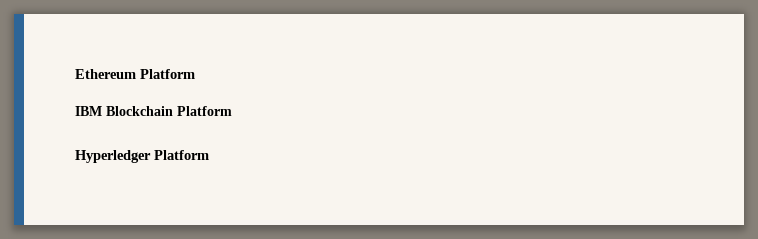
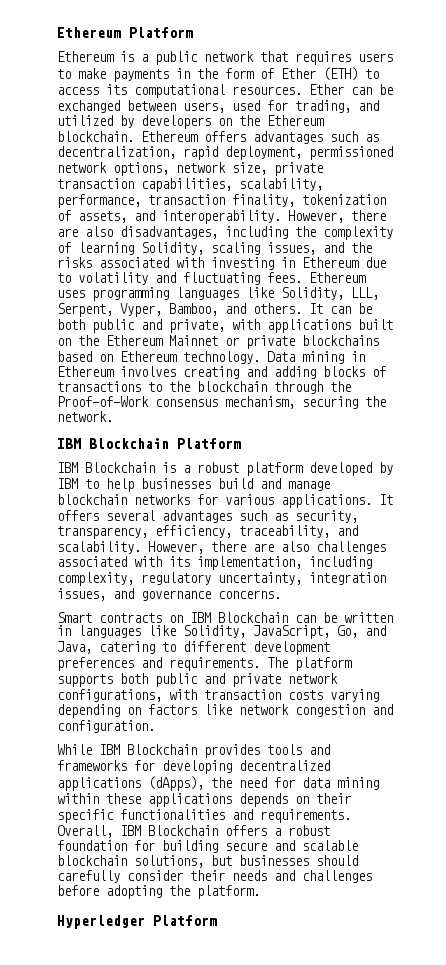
[75,106,232,116] IBM Blockchain Platform -> [57,51,393,65] [57,67,379,82] [57,84,393,98] [57,100,379,113] [57,115,324,129] [57,131,379,144] [57,146,393,160] [57,162,323,176] [57,178,323,192] [57,194,386,208] [57,210,386,224] [57,226,393,240] [57,242,372,255] [57,257,386,270] [57,272,366,285] [57,287,379,301] [57,303,372,317] [57,319,393,333] [57,335,379,349] [57,351,365,364] [57,366,386,379] [57,381,351,394] [57,396,386,409] [57,411,113,422] [57,438,241,449] [57,462,393,476] [57,478,330,492] [57,494,393,508] [57,510,358,523] [57,525,358,539] [57,541,386,554] [57,556,372,570] [57,572,386,586] [57,588,281,601] [57,612,393,623] [57,625,386,639] [57,641,330,655] [57,657,352,671] [57,673,338,687] [57,689,379,702] [57,704,393,718] [57,720,155,733] [57,744,330,758] [57,760,330,774] [57,776,379,791] [57,793,351,807] [57,809,351,823] [57,825,330,838] [57,840,358,853] [57,855,358,868] [57,870,372,883] [57,885,260,899] Ethereum is a public network that requires users to make payments in the form of Ether (ETH) to access its computational resources. Ether can be exchanged between users, used for trading, and utilized by developers on the Ethereum blockchain. Ethereum offers advantages such as decentralization, rapid deployment, permissioned network options, network size, private transaction capabilities, scalability, performance, transaction finality, tokenization of assets, and interoperability. However, there are also disadvantages, including the complexity of learning Solidity, scaling issues, and the risks associated with investing in Ethereum due to volatility and fluctuating fees. Ethereum uses programming languages like Solidity, LLL, Serpent, Vyper, Bamboo, and others. It can be both public and private, with applications built on the Ethereum Mainnet or private blockchains based on Ethereum technology. Data mining in Ethereum involves creating and adding blocks of transactions to the blockchain through the Proof-of-Work consensus mechanism, securing the network. // IBM Blockchain Platform // IBM Blockchain is a robust platform developed by IBM to help businesses build and manage blockchain networks for various applications. It offers several advantages such as security, transparency, efficiency, traceability, and scalability. However, there are also challenges associated with its implementation, including complexity, regulatory uncertainty, integration issues, and governance concerns. // Smart contracts on IBM Blockchain can be written in languages like Solidity, JavaScript, Go, and Java, catering to different development preferences and requirements. The platform supports both public and private network configurations, with transaction costs varying depending on factors like network congestion and configuration. // While IBM Blockchain provides tools and frameworks for developing decentralized applications (dApps), the need for data mining within these applications depends on their specific functionalities and requirements. Overall, IBM Blockchain offers a robust foundation for building secure and scalable blockchain solutions, but businesses should carefully consider their needs and challenges before adopting the platform.

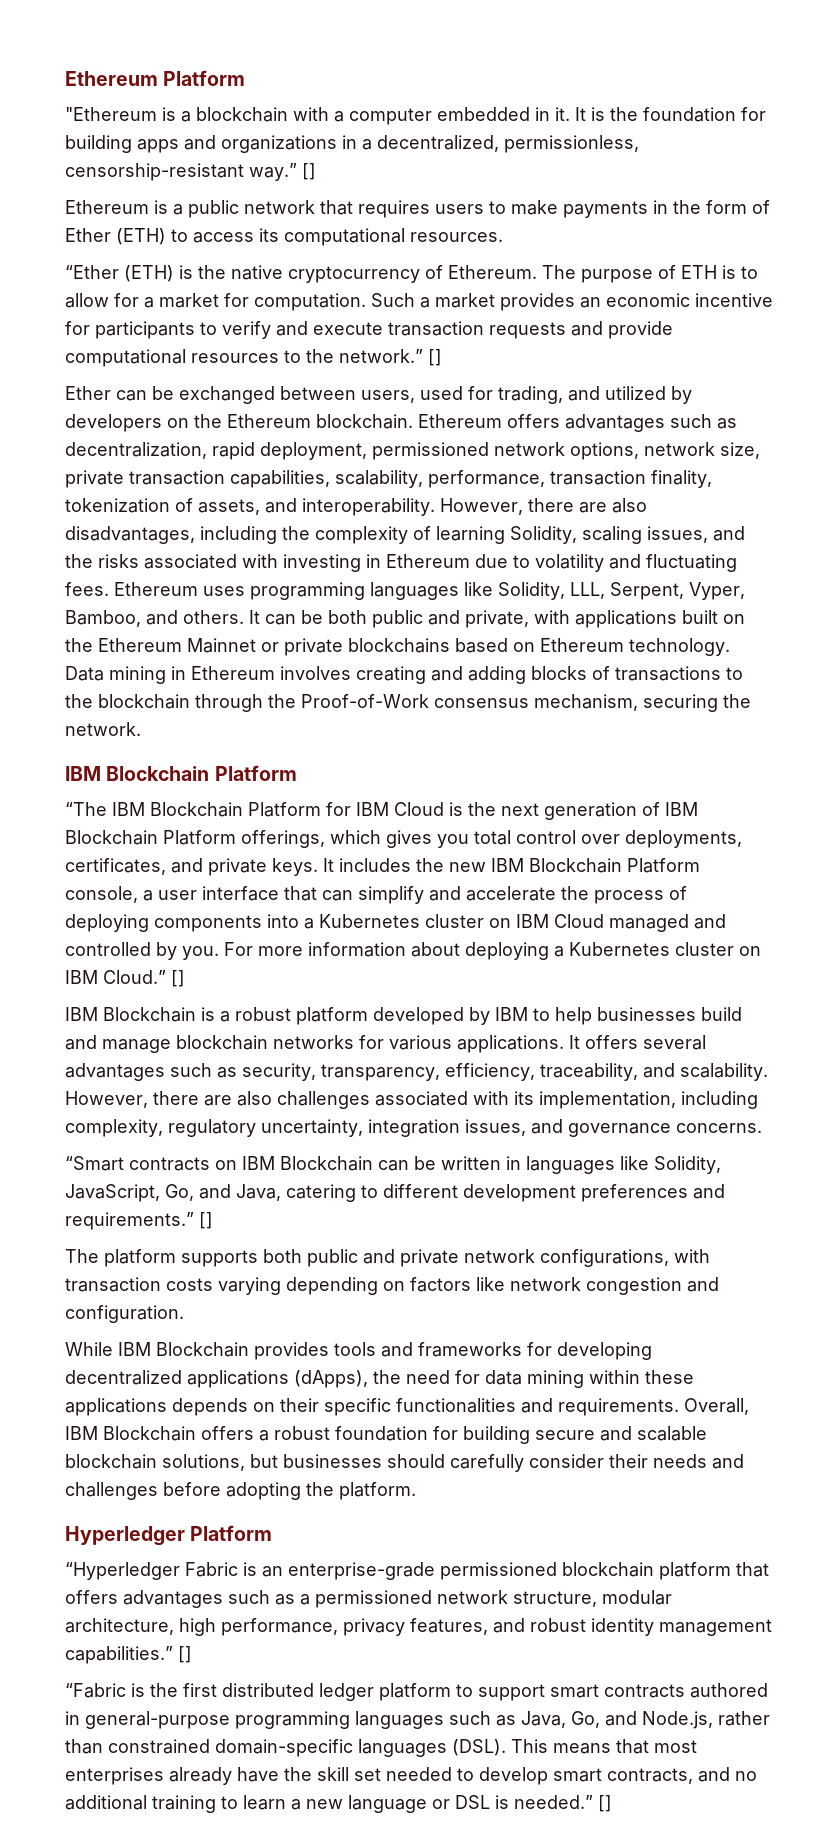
(193, 32) none -> [65,107,766,125] [65,135,639,153] [65,163,316,181] // "Ethereum is a blockchain with a computer embedded in it. It is the foundation for building apps and organizations in a decentralized, permissionless, censorship-resistant way.” []
(302, 90) none -> [65,265,758,283] [65,293,773,311] [65,321,673,339] [65,349,442,367] // “Ether (ETH) is the native cryptocurrency of Ethereum. The purpose of ETH is to allow for a market for computation. Such a market provides an economic incentive for participants to verify and execute transaction requests and provide computational resources to the network.” [] //
(241, 443) none -> [65,802,698,820] [65,830,742,848] [65,858,700,876] [65,886,687,904] [65,914,726,932] [65,942,761,960] [65,970,185,987] // “The IBM Blockchain Platform for IBM Cloud is the next generation of IBM Blockchain Platform offerings, which gives you total control over deployments, certificates, and private keys. It includes the new IBM Blockchain Platform console, a user interface that can simplify and accelerate the process of deploying components into a Kubernetes cluster on IBM Cloud managed and controlled by you. For more information about deploying a Kubernetes cluster on IBM Cloud.” []
[57,612,92,623] Smart -> [65,1156,124,1171] “Smart
[169,657,260,671] requirements. -> [65,1212,213,1230] requirements.” [] //
(217, 920) none -> [65,1562,769,1580] [65,1590,672,1608] [65,1618,772,1636] [65,1646,192,1664] [65,1683,768,1701] [65,1711,770,1729] [65,1739,697,1757] [65,1767,757,1785] [65,1795,612,1813] // “Hyperledger Fabric is an enterprise-grade permissioned blockchain platform that offers advantages such as a permissioned network structure, modular architecture, high performance, privacy features, and robust identity management capabilities.” [] // “Fabric is the first distributed ledger platform to support smart contracts authored in general-purpose programming languages such as Java, Go, and Node.js, rather than constrained domain-specific languages (DSL). This means that most enterprises already have the skill set needed to develop smart contracts, and no additional training to learn a new language or DSL is needed.” []

